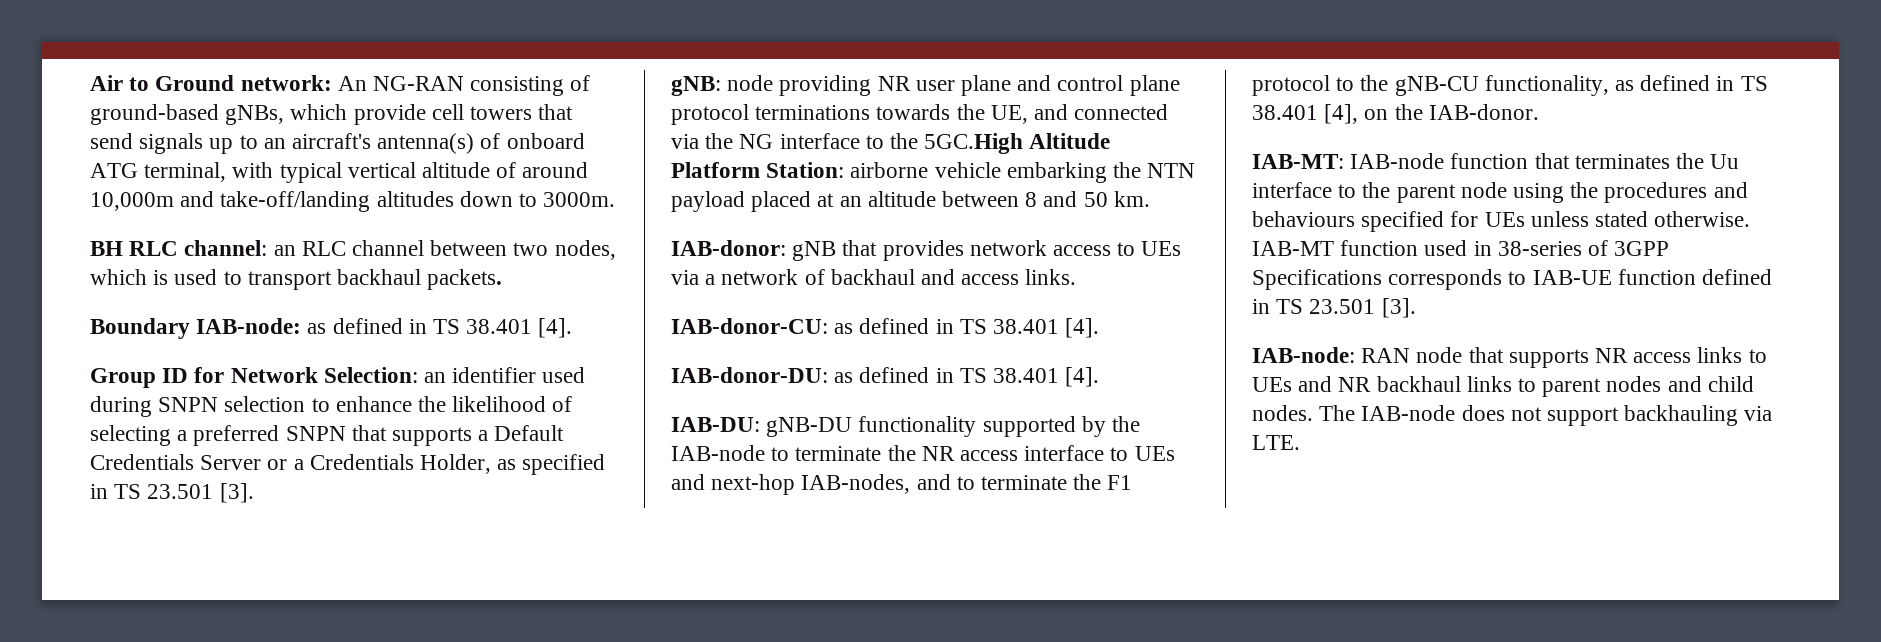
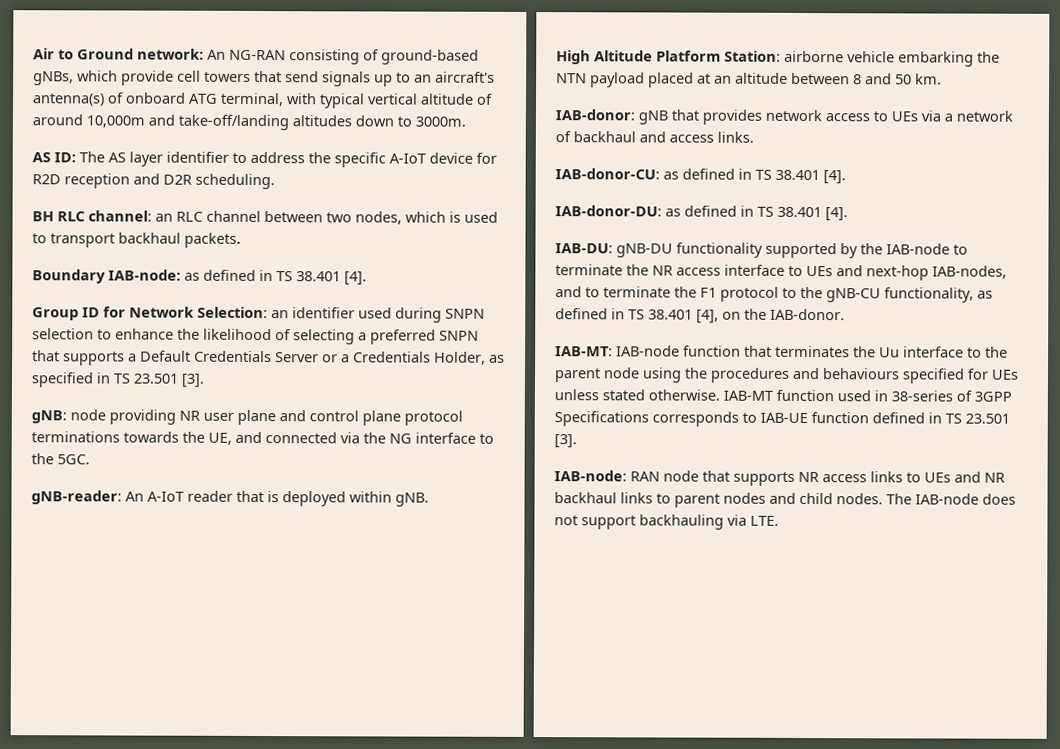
(616, 199) none -> [32,151,497,168] [32,173,275,190] // AS ID: The AS layer identifier to address the specific A-IoT device for R2D reception and D2R scheduling.
[924,133,1024,154] 5GC.High -> [57,454,90,465] [31,490,429,507] [556,50,591,65] 5GC. // gNB-reader: An A-IoT reader that is deployed within gNB. // High

